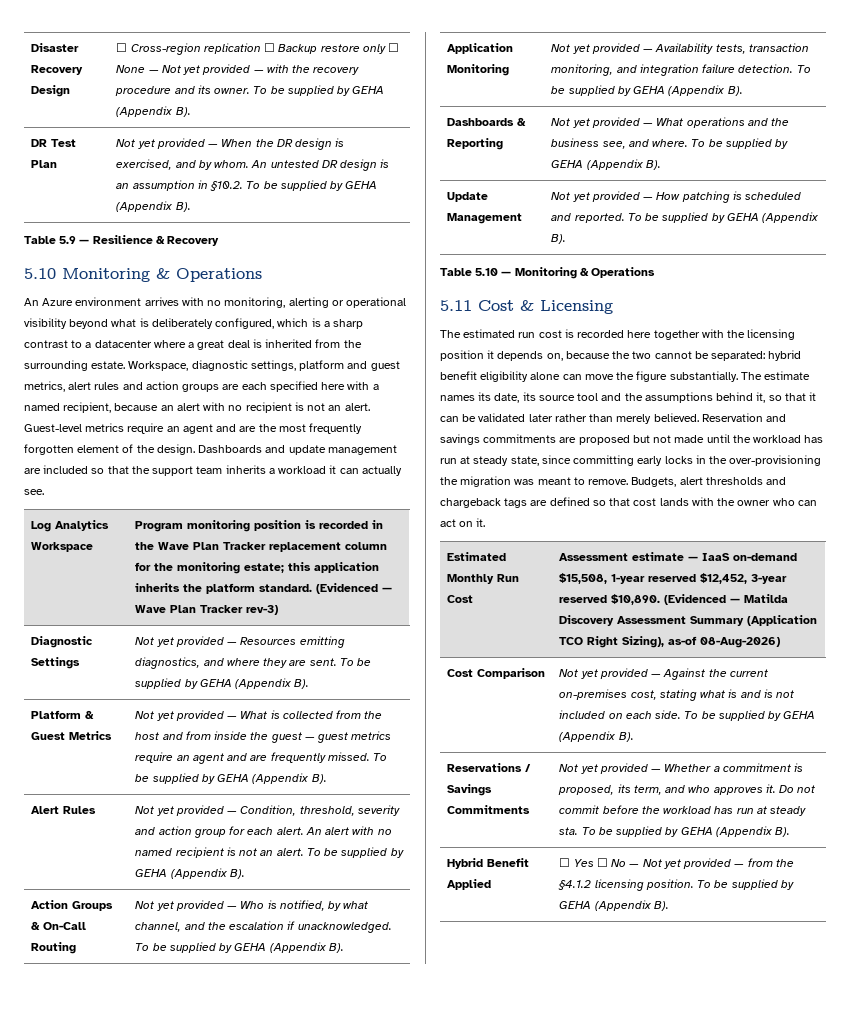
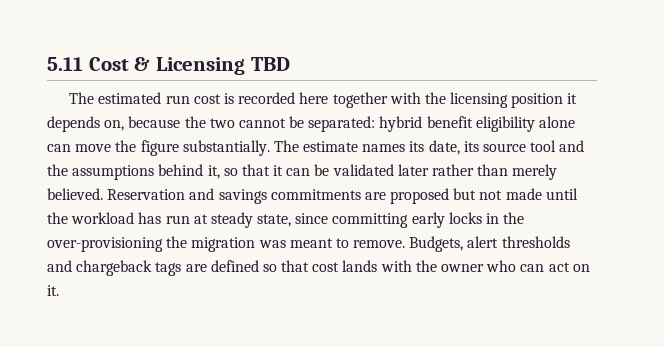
[31,43,80,52] [31,65,84,75] [31,85,71,97] [116,43,400,55] [116,64,360,75] [115,85,385,96] [116,106,191,117] [31,139,76,147] [31,160,58,168] [116,138,345,150] [116,159,390,171] [116,180,378,191] [116,201,191,212] [24,235,220,246] [24,268,262,282] [24,297,407,308] [24,318,364,329] [24,339,362,350] [24,360,400,371] [24,381,379,392] [24,402,370,413] [24,423,363,434] [24,444,397,455] [24,465,402,476] [24,489,44,495] [31,520,110,532] [31,542,94,552] [135,520,384,532] [135,542,388,552] [135,562,380,574] [135,583,393,594] [135,605,279,615] [31,636,94,648] [31,657,81,669] [135,636,345,648] [135,657,372,669] [135,678,310,689] [31,710,94,719] [31,731,112,740] [135,710,383,721] [135,731,392,743] [135,752,388,764] [135,773,327,784] [31,806,96,814] [135,805,400,816] [135,826,392,838] [135,847,404,858] [135,868,245,879] [31,900,113,911] [31,921,86,930] [31,942,77,954] [135,900,369,911] [135,921,392,933] [135,942,344,953] [447,43,514,54] [447,64,510,76] [551,43,809,54] [551,64,811,76] [551,85,743,96] [447,117,526,126] [447,138,504,150] [551,117,790,128] [551,138,789,149] [551,159,661,170] [447,192,489,202] [447,213,523,224] [551,191,802,203] [551,212,820,223] [551,234,567,244] [440,267,656,279] Disaster Recovery Design | ☐ Cross-region replication ☐ Backup restore only ☐ None — Not yet provided — with the recovery procedure and its owner. To be supplied by GEHA (Appendix B). // DR Test Plan | Not yet provided — When the DR design is exercised, and by whom. An untested DR design is an assumption in §10.2. To be supplied by GEHA (Appendix B). // Table 5.9 — Resilience & Recovery // 5.10 Monitoring & Operations // An Azure environment arrives with no monitoring, alerting or operational visibility beyond what is deliberately configured, which is a sharp contrast to a datacenter where a great deal is inherited from the surrounding estate. Workspace, diagnostic settings, platform and guest metrics, alert rules and action groups are each specified here with a named recipient, because an alert with no recipient is not an alert. Guest-level metrics require an agent and are the most frequently forgotten element of the design. Dashboards and update management are included so that the support team inherits a workload it can actually see. // Log Analytics Workspace | Program monitoring position is recorded in the Wave Plan Tracker replacement column for the monitoring estate; this application inherits the platform standard. (Evidenced — Wave Plan Tracker rev-3) // Diagnostic Settings | Not yet provided — Resources emitting diagnostics, and where they are sent. To be supplied by GEHA (Appendix B). // Platform & Guest Metrics | Not yet provided — What is collected from the host and from inside the guest — guest metrics require an agent and are frequently missed. To be supplied by GEHA (Appendix B). // Alert Rules | Not yet provided — Condition, threshold, severity and action group for each alert. An alert with no named recipient is not an alert. To be supplied by GEHA (Appendix B). // Action Groups & On-Call Routing | Not yet provided — Who is notified, by what channel, and the escalation if unacknowledged. To be supplied by GEHA (Appendix B). // Application Monitoring | Not yet provided — Availability tests, transaction monitoring, and integration failure detection. To be supplied by GEHA (Appendix B). // Dashboards & Reporting | Not yet provided — What operations and the business see, and where. To be supplied by GEHA (Appendix B). // Update Management | Not yet provided — How patching is scheduled and reported. To be supplied by GEHA (Appendix B). // Table 5.10 — Monitoring & Operations // -> (47, 64) none
(613, 307) none -> [250,57,290,71] TBD
[447,552,507,561] [447,574,520,584] [447,595,474,603] [559,552,798,561] [559,573,788,584] [559,594,789,605] [559,615,818,626] [559,636,781,648] [447,668,545,679] [559,668,768,680] [559,689,795,701] [559,710,816,721] [559,731,634,742] [447,763,531,772] [447,784,493,796] [447,805,531,814] [559,763,804,774] [558,784,816,795] [559,805,807,816] [559,826,791,837] [447,858,529,869] [447,879,492,890] [559,858,794,869] [558,879,794,891] [559,900,669,911] // Estimated Monthly Run Cost | Assessment estimate — IaaS on-demand $15,508, 1-year reserved $12,452, 3-year reserved $10,890. (Evidenced — Matilda Discovery Assessment Summary (Application TCO Right Sizing), as-of 08-Aug-2026) // Cost Comparison | Not yet provided — Against the current on-premises cost, stating what is and is not included on each side. To be supplied by GEHA (Appendix B). // Reservations / Savings Commitments | Not yet provided — Whether a commitment is proposed, its term, and who approves it. Do not commit before the workload has run at steady sta. To be supplied by GEHA (Appendix B). // Hybrid Benefit Applied | ☐ Yes ☐ No — Not yet provided — from the §4.1.2 licensing position. To be supplied by GEHA (Appendix B). -> (59, 290) none

